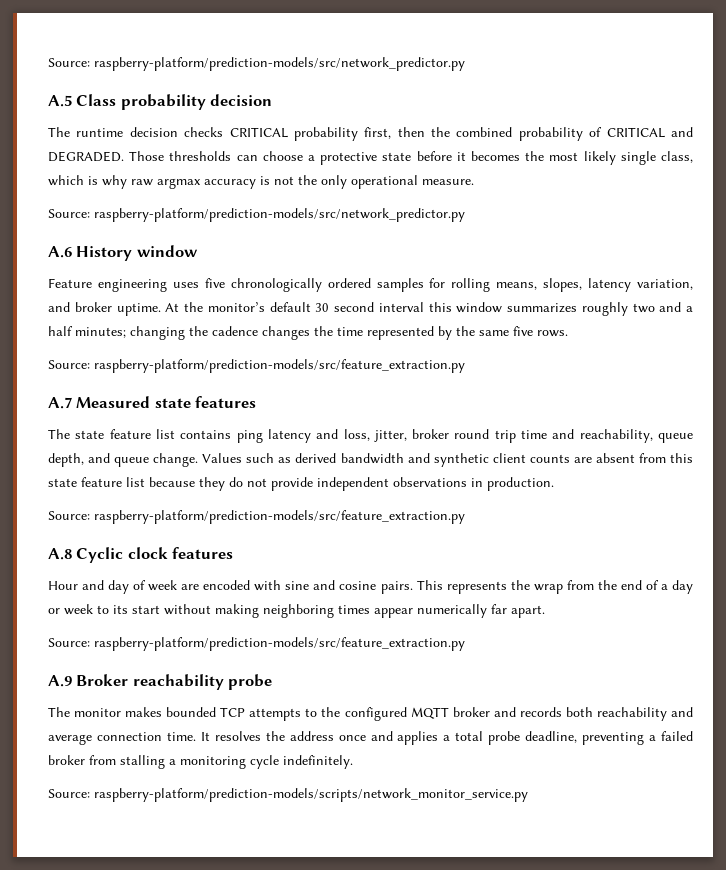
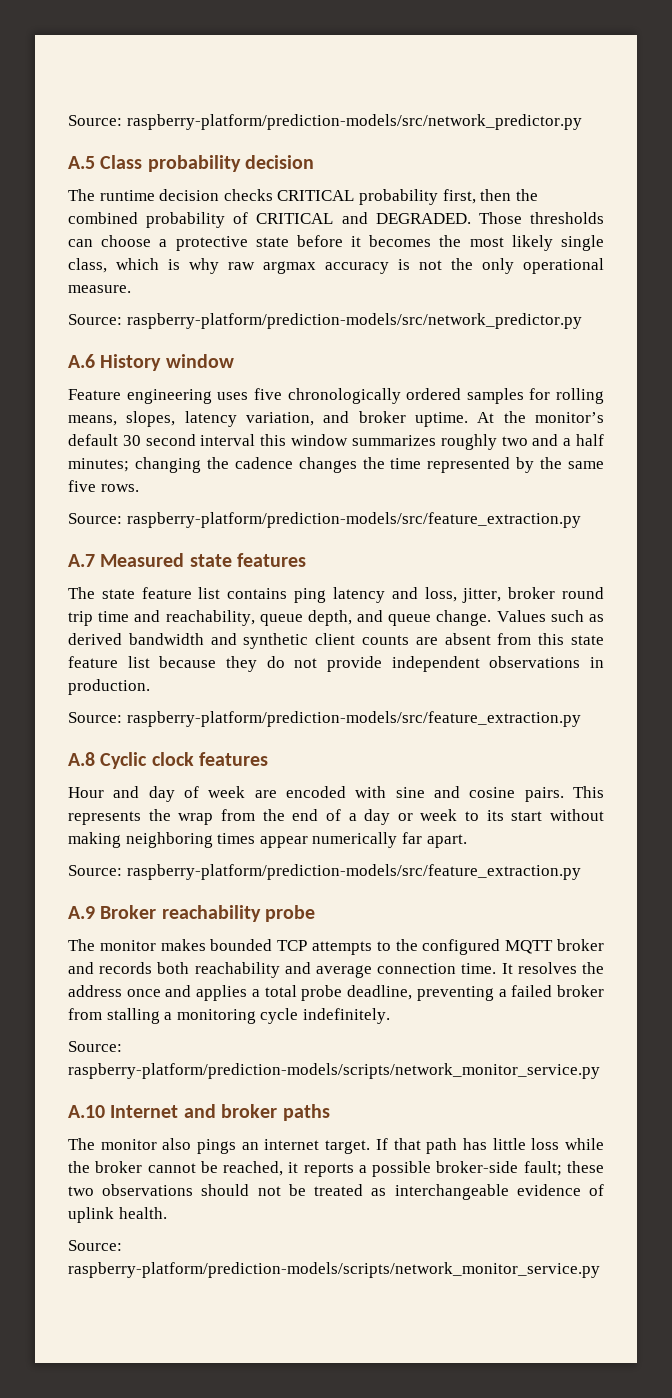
(528, 795) none -> [68,1104,330,1121] [68,1138,604,1154] [68,1161,604,1177] [68,1184,604,1200] [68,1207,167,1223] [68,1240,122,1251] [68,1262,600,1278] // A.10 Internet and broker paths // The monitor also pings an internet target. If that path has little loss while the broker cannot be reached, it reports a possible broker-side fault; these two observations should not be treated as interchangeable evidence of uplink health. // Source: raspberry-platform/prediction-models/scripts/network_monitor_service.py

